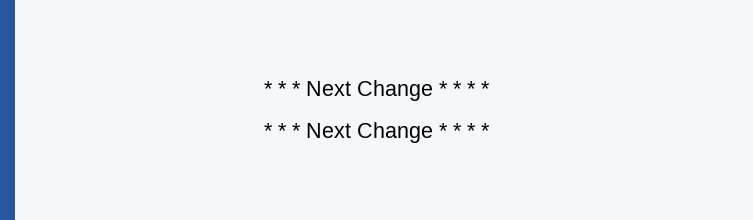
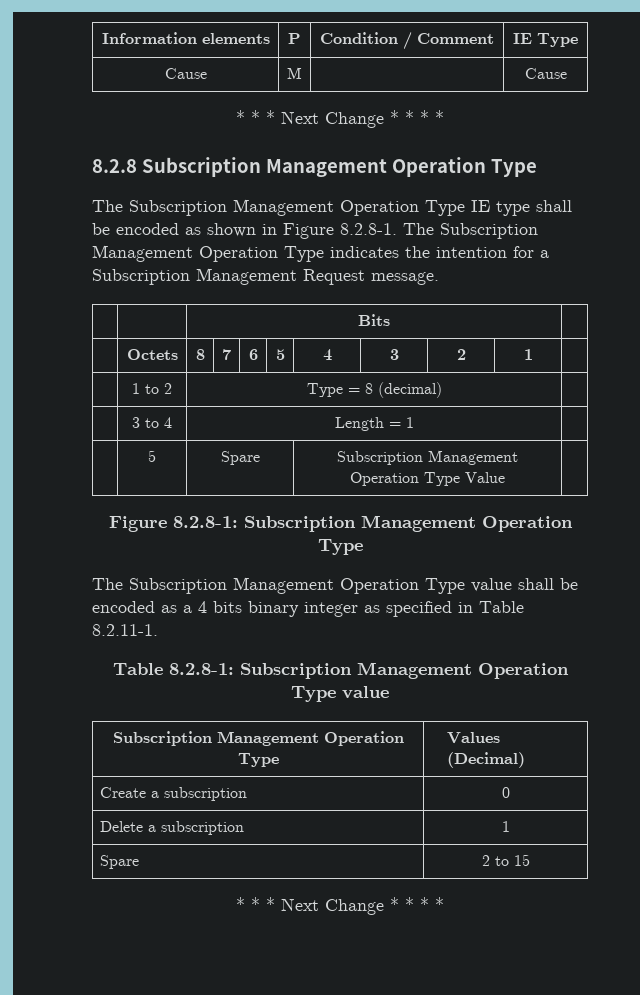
[264,80,490,101] * * * Next Change * * * * -> [101,32,270,44] [288,33,301,44] [320,32,494,50] [513,33,578,47] [164,68,207,79] [287,67,302,79] [524,68,567,79] [236,110,444,128] [92,157,537,177] [92,199,572,216] [92,223,538,239] [92,245,549,262] [92,268,439,285] [358,314,390,326] [126,349,178,360] [195,349,205,360] [222,349,231,360] [248,349,258,360] [275,349,285,360] [322,349,332,361] [389,349,399,360] [456,349,466,360] [523,349,533,360] [132,383,172,394] [306,382,442,398] [132,417,172,428] [334,417,414,431] [148,450,156,462] [220,451,260,465] [337,450,518,465] [350,472,505,486] [108,515,573,532] [317,539,363,555] [92,577,578,594] [92,601,524,617] [92,624,158,636] [112,662,569,679] [291,686,389,702] [112,731,404,746] [237,753,279,767] [446,732,500,744] [446,752,525,768] [100,787,248,801] [501,787,510,798] [100,821,245,835] [501,821,510,832] [100,855,140,869] [481,854,530,866] Information elements | P | Condition / Comment | IE Type // Cause | M | | Cause // * * * Next Change * * * * // 8.2.8 Subscription Management Operation Type // The Subscription Management Operation Type IE type shall be encoded as shown in Figure 8.2.8-1. The Subscription Management Operation Type indicates the intention for a Subscription Management Request message. // | | Bits | // | Octets | 8 | 7 | 6 | 5 | 4 | 3 | 2 | 1 | // | 1 to 2 | Type = 8 (decimal) | // | 3 to 4 | Length = 1 | // | 5 | Spare | Subscription Management Operation Type Value | // Figure 8.2.8-1: Subscription Management Operation Type // The Subscription Management Operation Type value shall be encoded as a 4 bits binary integer as specified in Table 8.2.11-1. // Table 8.2.8-1: Subscription Management Operation Type value // Subscription Management Operation Type | Values (Decimal) // Create a subscription | 0 // Delete a subscription | 1 // Spare | 2 to 15

